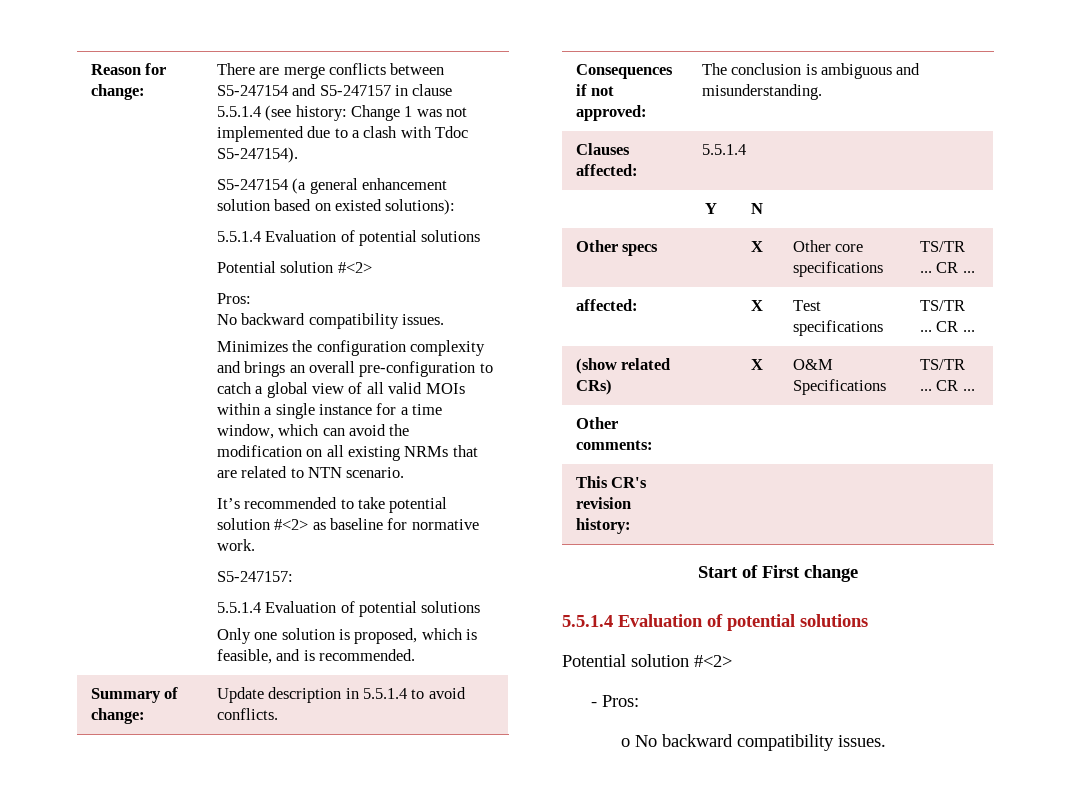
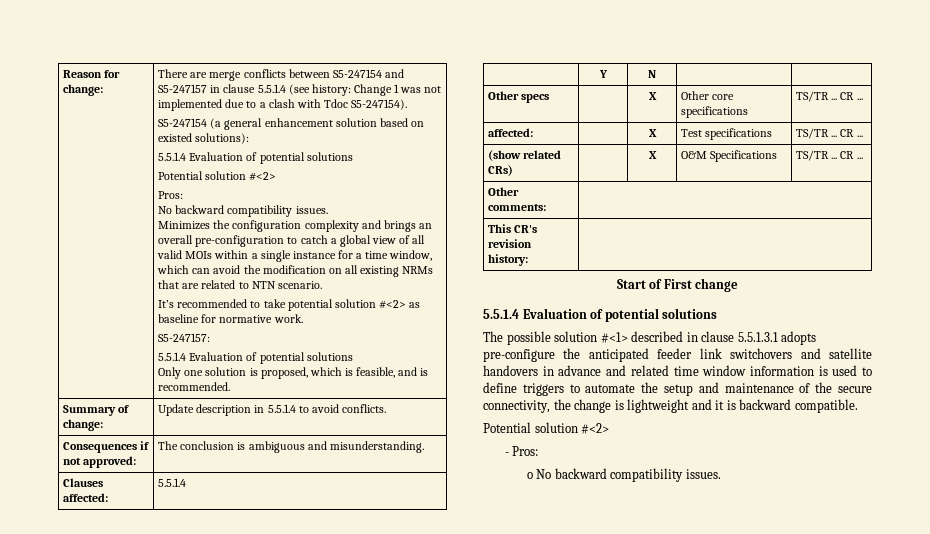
(868, 620) none -> [483,331,817,345] [483,348,872,362] [483,365,872,376] [483,382,872,396] [483,399,858,413] // The possible solution #<1> described in clause 5.5.1.3.1 adopts pre-configure the anticipated feeder link switchovers and satellite handovers in advance and related time window information is used to define triggers to automate the setup and maintenance of the secure connectivity, the change is lightweight and it is backward compatible.

